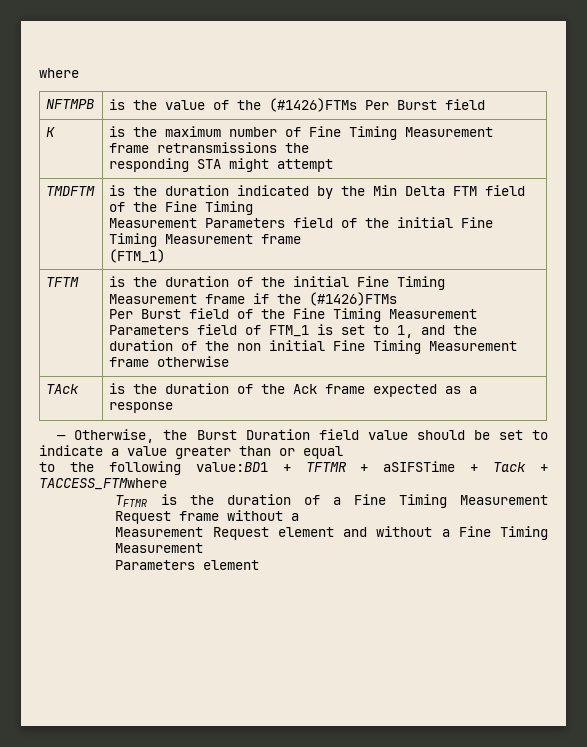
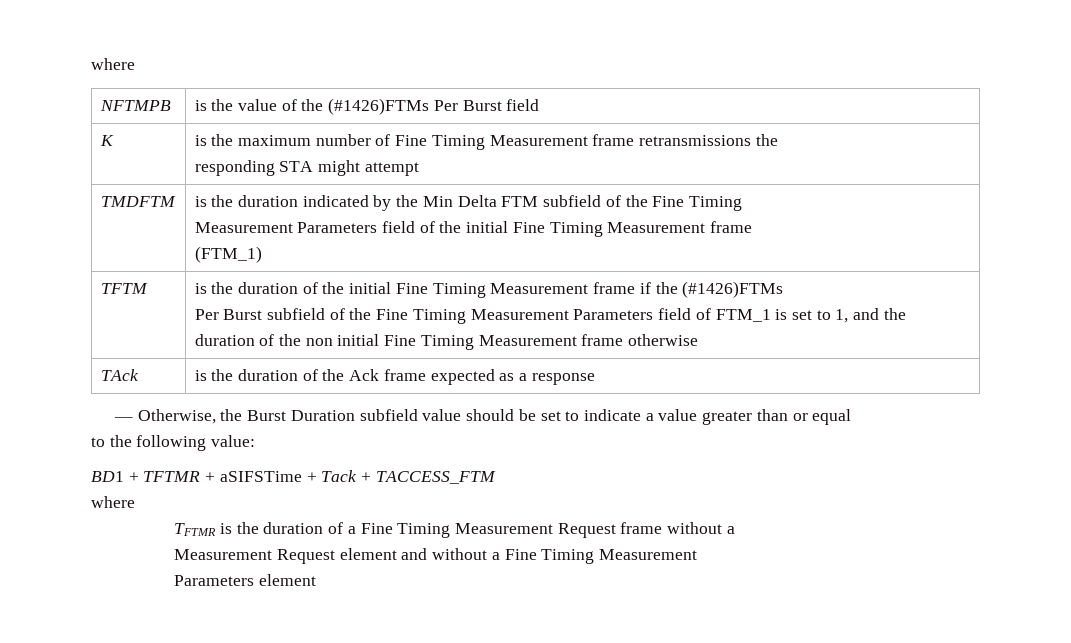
[485,185,526,196] field -> [543,195,602,207] subfield
[189,308,230,319] field -> [266,308,325,320] subfield
[318,429,359,440] field -> [359,409,418,421] subfield
[195,462,268,472] value:BD1 -> [211,435,256,447] [91,471,124,482] value: // BD1
[39,478,167,490] TACCESS_FTMwhere -> [375,471,496,484] [91,496,135,508] TACCESS_FTM // where

